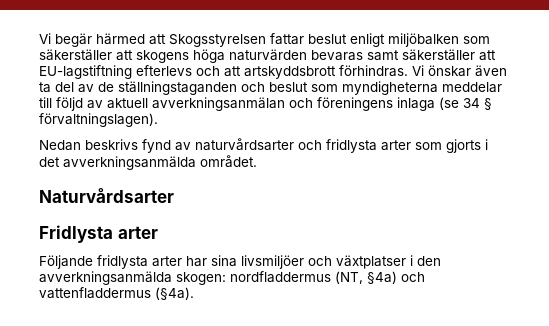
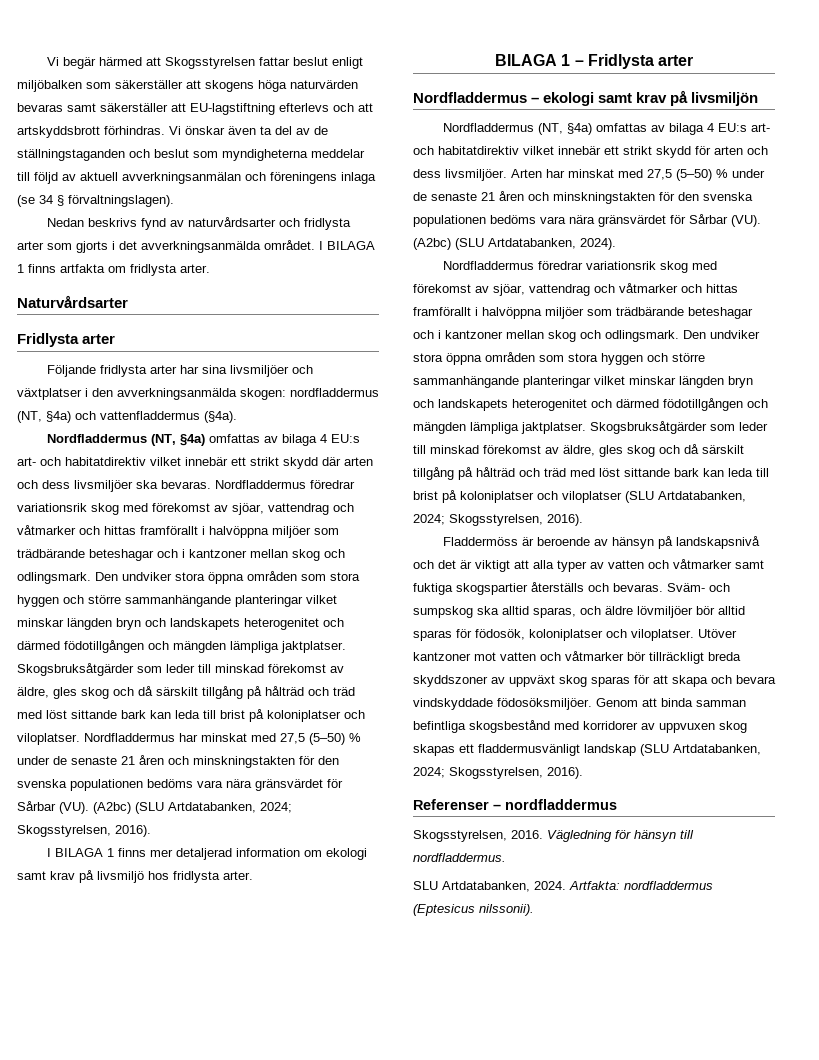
(257, 161) none -> [319,241,375,250] [17,264,210,276] I BILAGA 1 finns artfakta om fridlysta arter.
(194, 293) none -> [47,434,361,446] [17,457,373,469] [17,480,355,492] [17,503,354,515] [17,525,339,538] [17,549,345,561] [17,571,360,584] [17,595,337,607] [17,618,344,630] [17,640,346,653] [17,663,344,676] [17,686,355,699] [17,709,365,722] [17,733,361,745] [17,755,339,768] [17,779,343,791] [17,801,292,814] [17,825,151,837] [47,848,368,860] [17,870,253,883] [494,54,694,69] [413,90,759,106] [443,123,771,135] [413,146,768,158] [413,169,765,181] [413,191,753,204] [413,214,761,227] [413,238,616,250] [443,261,718,273] [413,283,738,296] [413,307,753,319] [413,330,760,342] [413,352,705,365] [413,376,753,388] [413,398,768,411] [413,421,768,434] [413,444,744,457] [413,467,769,480] [413,490,746,503] [413,514,583,526] [443,536,761,549] [413,559,764,572] [413,582,730,595] [413,606,745,618] [413,629,737,641] [413,651,741,664] [413,675,776,687] [413,698,746,710] [413,720,747,733] [413,744,761,756] [413,767,583,779] [413,799,617,810] [413,830,694,842] [413,853,506,862] [413,881,713,892] [413,904,534,916] // Nordfladdermus (NT, §4a) omfattas av bilaga 4 EU:s art- och habitatdirektiv vilket innebär ett strikt skydd där arten och dess livsmiljöer ska bevaras. Nordfladdermus föredrar variationsrik skog med förekomst av sjöar, vattendrag och våtmarker och hittas framförallt i halvöppna miljöer som trädbärande beteshagar och i kantzoner mellan skog och odlingsmark. Den undviker stora öppna områden som stora hyggen och större sammanhängande planteringar vilket minskar längden bryn och landskapets heterogenitet och därmed födotillgången och mängden lämpliga jaktplatser. Skogsbruksåtgärder som leder till minskad förekomst av äldre, gles skog och då särskilt tillgång på hålträd och träd med löst sittande bark kan leda till brist på koloniplatser och viloplatser. Nordfladdermus har minskat med 27,5 (5–50) % under de senaste 21 åren och minskningstakten för den svenska populationen bedöms vara nära gränsvärdet för Sårbar (VU). (A2bc) (SLU Artdatabanken, 2024; Skogsstyrelsen, 2016). // I BILAGA 1 finns mer detaljerad information om ekologi samt krav på livsmiljö hos fridlysta arter. // BILAGA 1 – Fridlysta arter // Nordfladdermus – ekologi samt krav på livsmiljön // Nordfladdermus (NT, §4a) omfattas av bilaga 4 EU:s art- och habitatdirektiv vilket innebär ett strikt skydd för arten och dess livsmiljöer. Arten har minskat med 27,5 (5–50) % under de senaste 21 åren och minskningstakten för den svenska populationen bedöms vara nära gränsvärdet för Sårbar (VU). (A2bc) (SLU Artdatabanken, 2024). // Nordfladdermus föredrar variationsrik skog med förekomst av sjöar, vattendrag och våtmarker och hittas framförallt i halvöppna miljöer som trädbärande beteshagar och i kantzoner mellan skog och odlingsmark. Den undviker stora öppna områden som stora hyggen och större sammanhängande planteringar vilket minskar längden bryn och landskapets heterogenitet och därmed födotillgången och mängden lämpliga jaktplatser. Skogsbruksåtgärder som leder till minskad förekomst av äldre, gles skog och då särskilt tillgång på hålträd och träd med löst sittande bark kan leda till brist på koloniplatser och viloplatser (SLU Artdatabanken, 2024; Skogsstyrelsen, 2016). // Fladdermöss är beroende av hänsyn på landskapsnivå och det är viktigt att alla typer av vatten och våtmarker samt fuktiga skogspartier återställs och bevaras. Sväm- och sumpskog ska alltid sparas, och äldre lövmiljöer bör alltid sparas för födosök, koloniplatser och viloplatser. Utöver kantzoner mot vatten och våtmarker bör tillräckligt breda skyddszoner av uppväxt skog sparas för att skapa och bevara vindskyddade födosöksmiljöer. Genom att binda samman befintliga skogsbestånd med korridorer av uppvuxen skog skapas ett fladdermusvänligt landskap (SLU Artdatabanken, 2024; Skogsstyrelsen, 2016). // Referenser – nordfladdermus // Skogsstyrelsen, 2016. Vägledning för hänsyn till nordfladdermus. // SLU Artdatabanken, 2024. Artfakta: nordfladdermus (Eptesicus nilssonii).

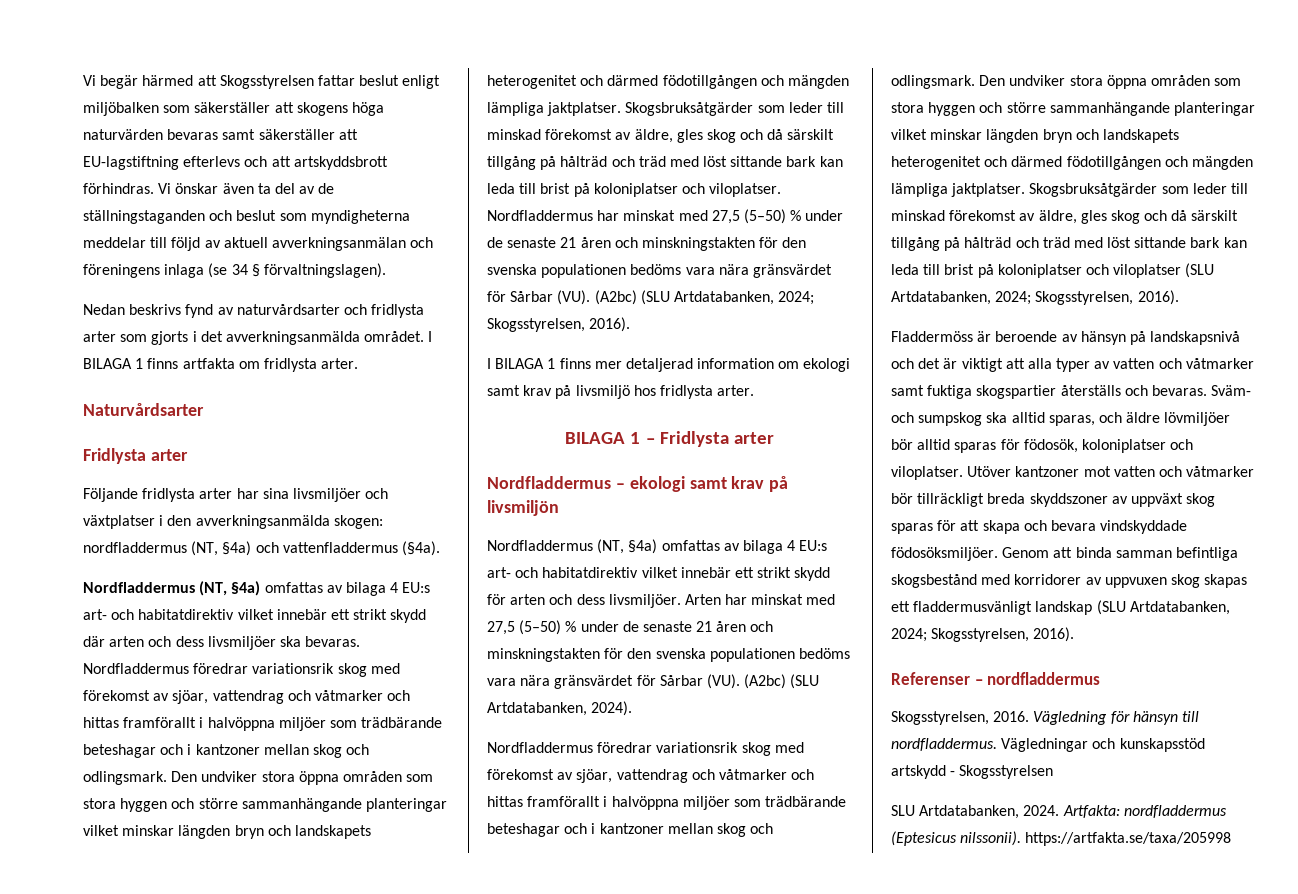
(506, 857) none -> [1001,738,1205,752] [891,765,1054,779] Vägledningar och kunskapsstöd artskydd - Skogsstyrelsen
(534, 910) none -> [1025,832,1232,846] https://artfakta.se/taxa/205998

